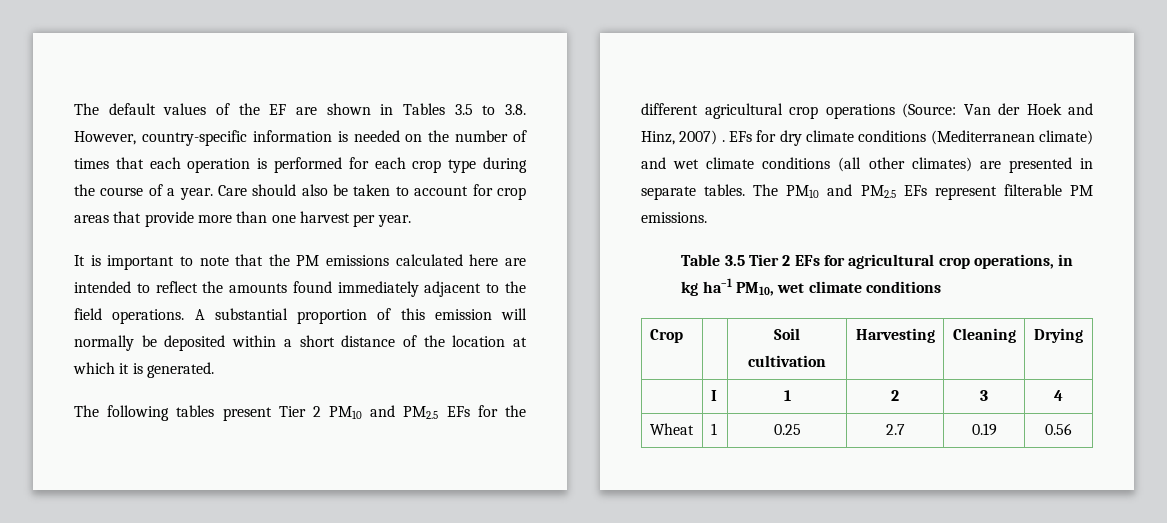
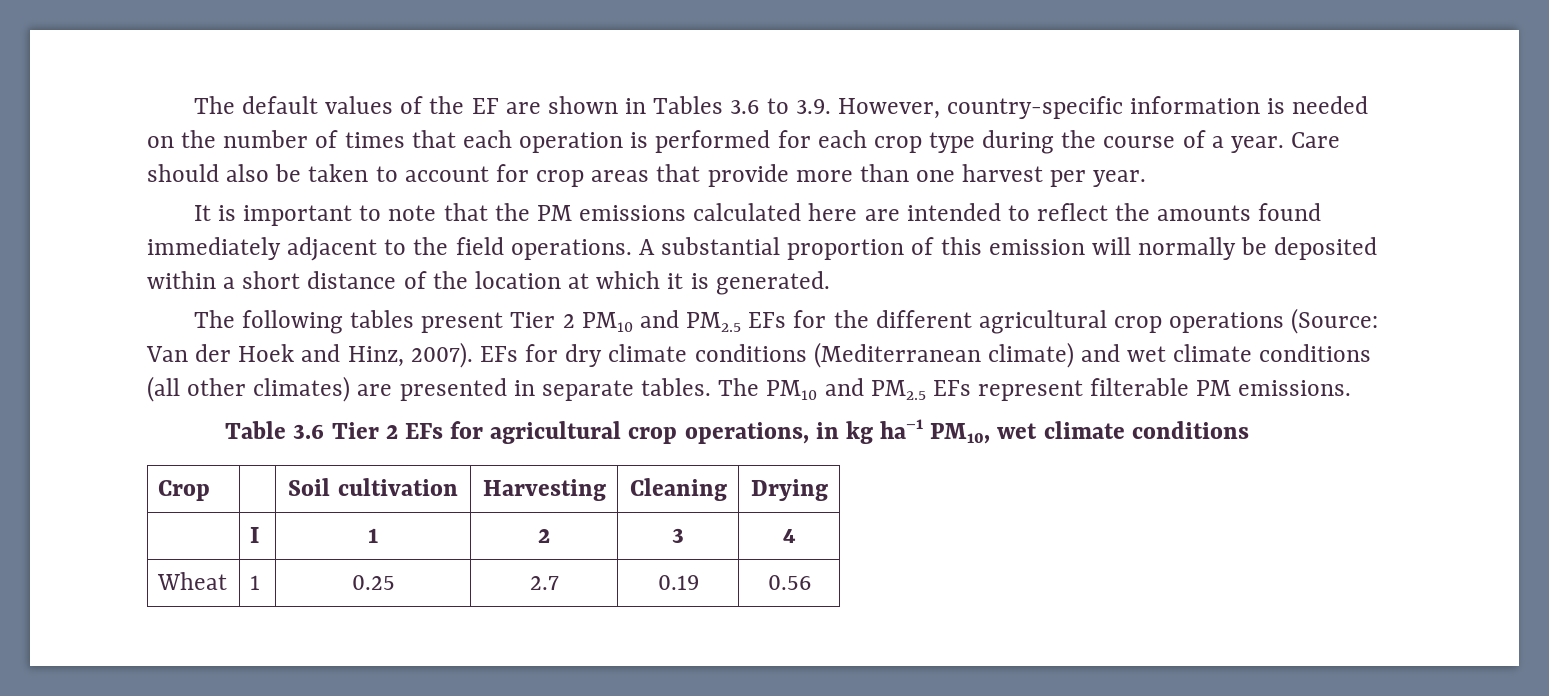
[454,104,526,115] 3.5 to 3.8. -> [730,98,831,114] 3.6 to 3.9.
[679,130,725,145] 2007) . -> [410,342,473,368] 2007).
[724,255,745,266] 3.5 -> [293,424,325,439] 3.6

